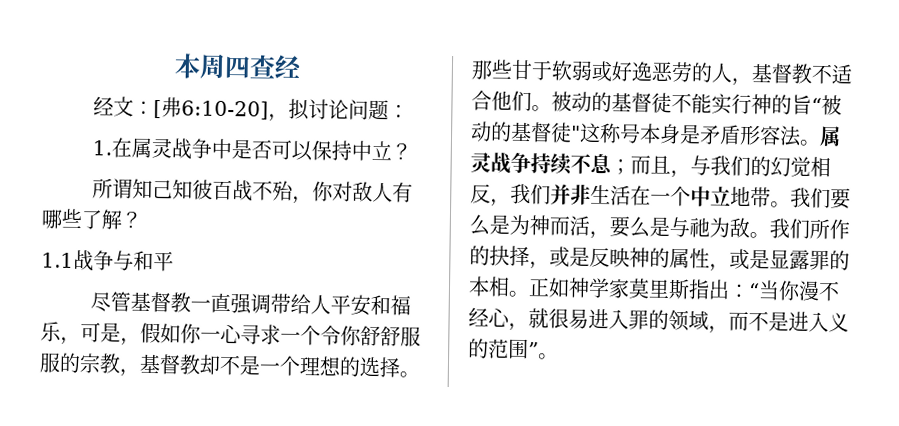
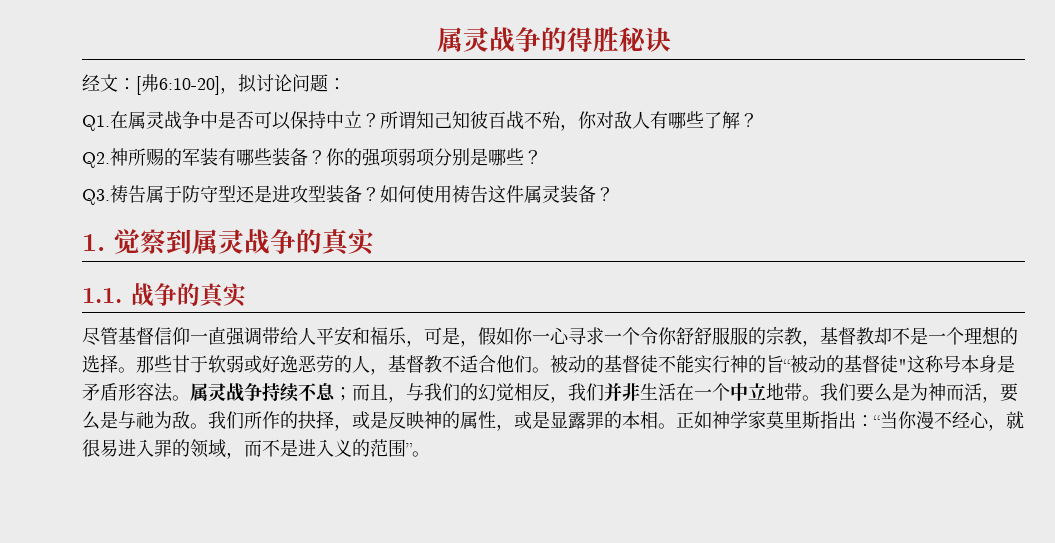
[174,53,302,79] 本周四查经 -> [436,27,671,53] 属灵战争的得胜秘诀
[91,140,112,156] 1. -> [82,115,110,131] Q1.
(412, 152) // -> (380, 120) none
[41,249,174,272] 1.1战争与和平 -> [82,148,542,168] [82,185,614,205] [82,229,374,256] [82,283,246,308] Q2.神所赐的军装有哪些装备？你的强项弱项分别是哪些？ // Q3.祷告属于防守型还是进攻型装备？如何使用祷告这件属灵装备？ // 1.觉察到属灵战争的真实 // 1.1.战争的真实
[169,292,191,313] 教 -> [154,327,190,345] 信仰

